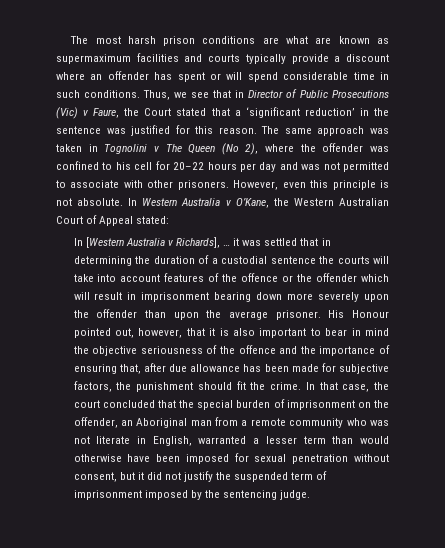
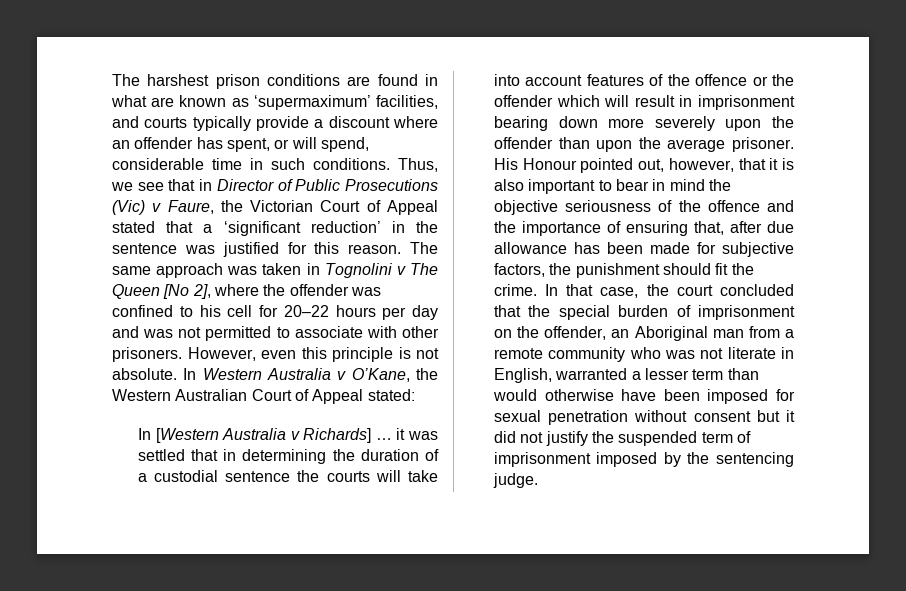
[70,36,156,44] The most harsh -> [112,74,210,86] The harshest
(279, 40) none -> [377,74,438,86] found in
[56,53,179,64] supermaximum facilities -> [253,95,439,110] ‘supermaximum’ facilities,
[177,72,205,82] spent -> [226,138,270,152] spent,
[247,72,278,82] spend -> [320,137,369,152] spend,
[144,108,172,116] Court -> [250,200,438,215] Victorian Court of Appeal
[221,143,259,155] (No 2), -> [163,284,211,299] [No 2],
[175,237,220,248] Richards], -> [303,428,372,443] Richards]
[73,472,117,482] consent, -> [693,411,751,422] consent

